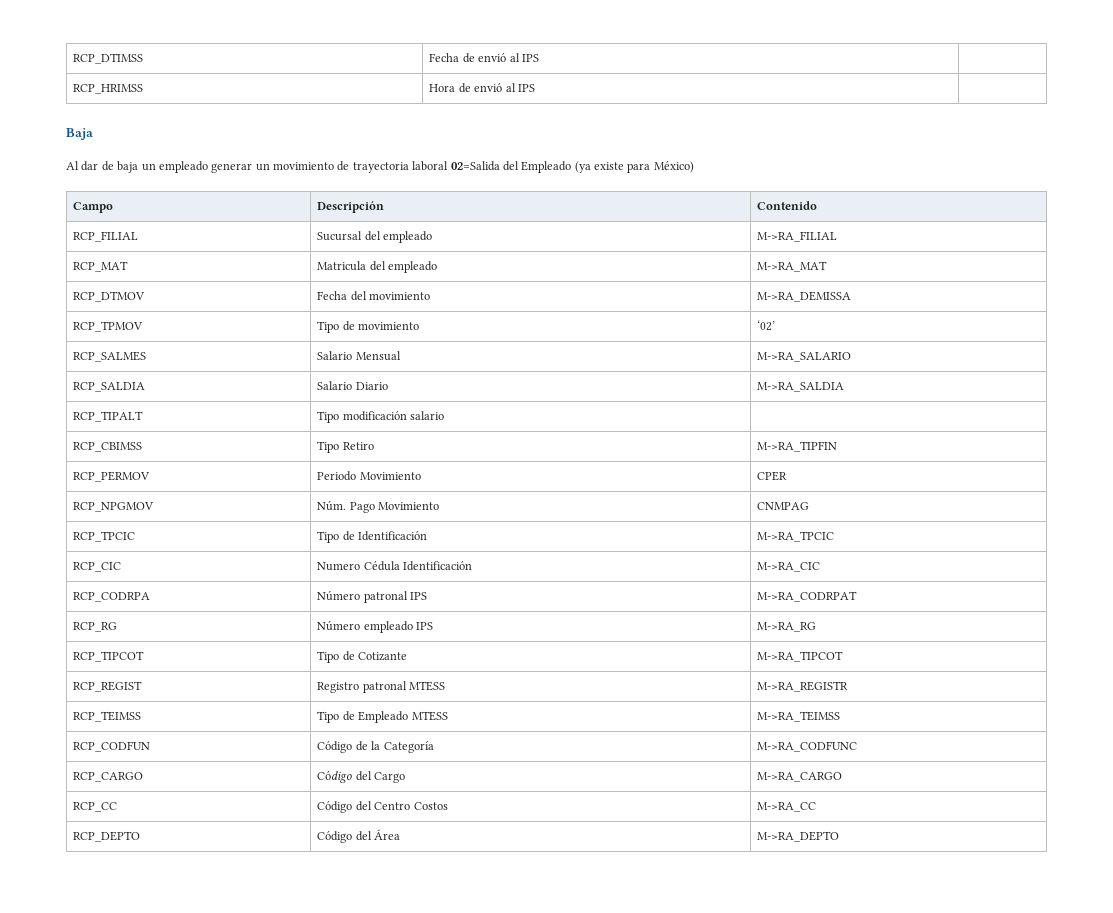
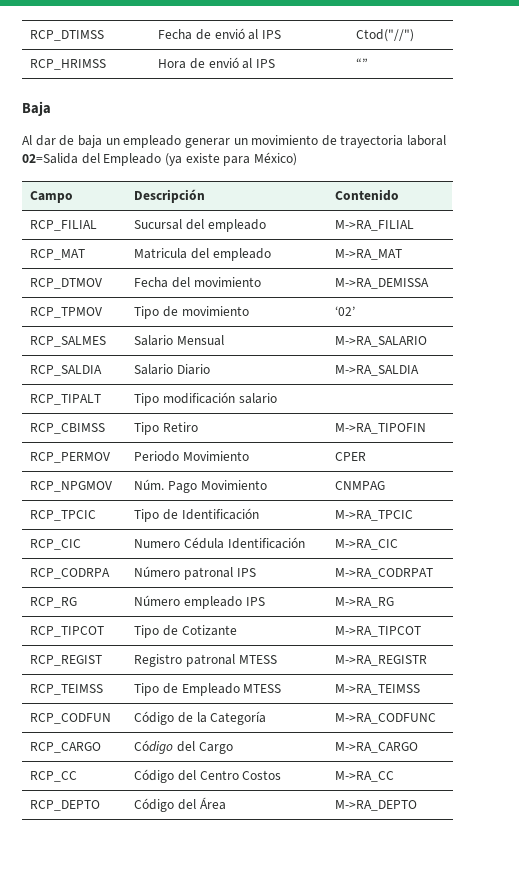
(539, 58) none -> [356,29,415,42] Ctod("//")
(535, 88) none -> [356,58,369,68] “”
[757,441,838,452] M->RA_TIPFIN -> [335,423,427,434] M->RA_TIPOFIN

